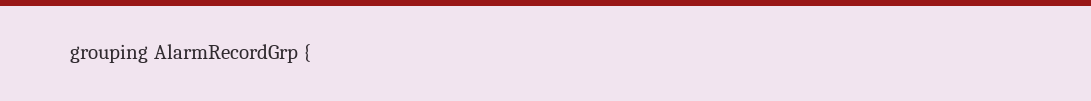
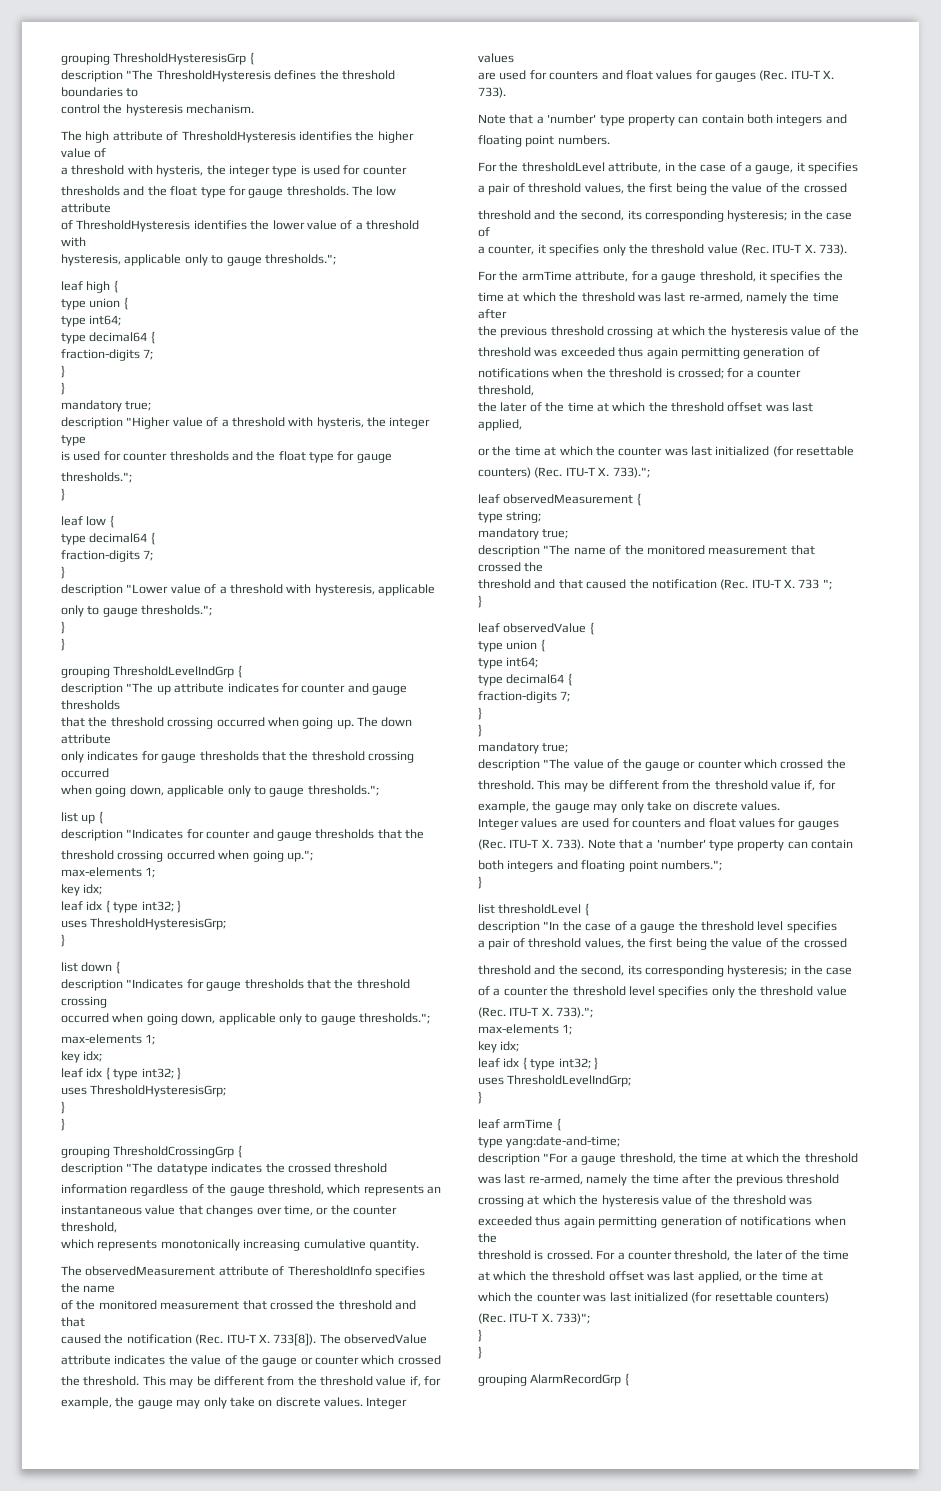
[70,44,148,63] grouping -> [61,52,254,65] [61,70,395,82] [61,87,139,97] [61,104,255,116] [61,131,414,143] [61,148,107,158] [61,165,407,177] [61,186,397,198] [61,203,111,213] [61,220,419,232] [61,237,86,247] [61,254,336,266] [61,280,118,293] [61,297,128,310] [61,315,122,327] [61,331,155,344] [61,349,154,361] [61,365,65,378] [61,382,65,395] [61,400,152,412] [61,417,431,429] [61,435,86,446] [61,451,392,463] [61,472,132,483] [61,488,65,501] [61,515,114,528] [61,532,155,545] [61,550,154,562] [61,566,65,579] [61,584,435,596] [61,605,213,617] [61,621,65,634] [61,638,65,651] [61,665,242,678] [61,683,407,695] [61,700,120,710] [61,717,413,729] [61,734,111,744] [61,751,414,763] [61,768,109,778] [61,785,379,797] [61,811,103,824] [61,829,424,841] [61,850,313,862] [61,867,156,878] [61,884,103,896] [61,900,181,913] [61,918,227,930] [61,934,65,947] [61,961,120,974] [61,979,410,991] [61,996,107,1008] [61,1013,430,1025] [61,1034,156,1045] [61,1051,103,1063] [61,1067,181,1080] [61,1085,227,1097] [61,1101,65,1114] [61,1118,65,1131] [61,1145,242,1158] [61,1163,388,1175] [61,1184,441,1196] [61,1205,397,1217] [61,1222,117,1233] [61,1239,419,1251] [61,1266,425,1278] [61,1283,116,1293] [61,1300,416,1310] [61,1317,85,1327] [61,1333,427,1346] [61,1355,441,1367] [61,1376,442,1388] [61,1397,408,1409] [478,53,514,63] [478,70,835,82] [478,87,506,98] [478,114,847,126] [478,135,610,147] [478,162,859,174] [478,183,847,195] [478,210,853,222] [478,227,490,237] [478,244,848,256] [478,271,843,283] [478,292,839,304] [478,309,507,319] [478,326,859,338] [478,347,820,359] [478,368,801,379] [478,385,534,396] [478,402,814,412] [478,419,522,431] [478,446,855,457] [478,467,650,478] [478,493,641,506] [478,511,542,523] [478,528,569,540] [478,545,815,557] [478,562,544,572] [478,579,832,590] [478,595,482,608] [478,622,594,635] [478,639,545,652] [478,657,539,669] [478,673,572,686] [478,691,571,703] [478,707,482,720] [478,724,482,737] [478,742,569,754] [478,759,846,771] [478,780,836,792] [478,801,780,813] [478,818,839,830] [478,839,854,851] [478,860,722,872] [478,876,482,889] [478,903,589,916] [478,921,837,933] [478,938,847,950] [478,965,853,977] [478,986,847,998] [478,1007,594,1018] [478,1024,573,1035] [478,1041,520,1053] [478,1057,598,1070] [478,1075,632,1087] [478,1091,482,1104] [478,1118,561,1131] [478,1136,621,1148] [478,1153,858,1165] [478,1174,840,1186] [478,1195,813,1207] [478,1216,846,1228] [478,1233,497,1243] [478,1250,850,1261] [478,1271,824,1283] [478,1292,829,1303] [478,1313,591,1324] [478,1329,482,1342] [478,1346,482,1359] [478,1374,527,1386] grouping ThresholdHysteresisGrp { // description "The ThresholdHysteresis defines the threshold boundaries to // control the hysteresis mechanism. // The high attribute of ThresholdHysteresis identifies the higher value of // a threshold with hysteris, the integer type is used for counter // thresholds and the float type for gauge thresholds. The low attribute // of ThresholdHysteresis identifies the lower value of a threshold with // hysteresis, applicable only to gauge thresholds."; // leaf high { // type union { // type int64; // type decimal64 { // fraction-digits 7; // } // } // mandatory true; // description "Higher value of a threshold with hysteris, the integer type // is used for counter thresholds and the float type for gauge // thresholds."; // } // leaf low { // type decimal64 { // fraction-digits 7; // } // description "Lower value of a threshold with hysteresis, applicable // only to gauge thresholds."; // } // } // grouping ThresholdLevelIndGrp { // description "The up attribute indicates for counter and gauge thresholds // that the threshold crossing occurred when going up. The down attribute // only indicates for gauge thresholds that the threshold crossing occurred // when going down, applicable only to gauge thresholds."; // list up { // description "Indicates for counter and gauge thresholds that the // threshold crossing occurred when going up."; // max-elements 1; // key idx; // leaf idx { type int32; } // uses ThresholdHysteresisGrp; // } // list down { // description "Indicates for gauge thresholds that the threshold crossing // occurred when going down, applicable only to gauge thresholds."; // max-elements 1; // key idx; // leaf idx { type int32; } // uses ThresholdHysteresisGrp; // } // } // grouping ThresholdCrossingGrp { // description "The datatype indicates the crossed threshold // information regardless of the gauge threshold, which represents an // instantaneous value that changes over time, or the counter threshold, // which represents monotonically increasing cumulative quantity. // The observedMeasurement attribute of TheresholdInfo specifies the name // of the monitored measurement that crossed the threshold and that // caused the notification (Rec. ITU-T X. 733[8]). The observedValue // attribute indicates the value of the gauge or counter which crossed // the threshold. This may be different from the threshold value if, for // example, the gauge may only take on discrete values. Integer values // are used for counters and float values for gauges (Rec. ITU-T X. 733). // Note that a 'number' type property can contain both integers and // floating point numbers. // For the thresholdLevel attribute, in the case of a gauge, it specifies // a pair of threshold values, the first being the value of the crossed // threshold and the second, its corresponding hysteresis; in the case of // a counter, it specifies only the threshold value (Rec. ITU-T X. 733). // For the armTime attribute, for a gauge threshold, it specifies the // time at which the threshold was last re-armed, namely the time after // the previous threshold crossing at which the hysteresis value of the // threshold was exceeded thus again permitting generation of // notifications when the threshold is crossed; for a counter threshold, // the later of the time at which the threshold offset was last applied, // or the time at which the counter was last initialized (for resettable // counters) (Rec. ITU-T X. 733)."; // leaf observedMeasurement { // type string; // mandatory true; // description "The name of the monitored measurement that crossed the // threshold and that caused the notification (Rec. ITU-T X. 733 "; // } // leaf observedValue { // type union { // type int64; // type decimal64 { // fraction-digits 7; // } // } // mandatory true; // description "The value of the gauge or counter which crossed the // threshold. This may be different from the threshold value if, for // example, the gauge may only take on discrete values. // Integer values are used for counters and float values for gauges // (Rec. ITU-T X. 733). Note that a 'number' type property can contain // both integers and floating point numbers."; // } // list thresholdLevel { // description "In the case of a gauge the threshold level specifies // a pair of threshold values, the first being the value of the crossed // threshold and the second, its corresponding hysteresis; in the case // of a counter the threshold level specifies only the threshold value // (Rec. ITU-T X. 733)."; // max-elements 1; // key idx; // leaf idx { type int32; } // uses ThresholdLevelIndGrp; // } // leaf armTime { // type yang:date-and-time; // description "For a gauge threshold, the time at which the threshold // was last re-armed, namely the time after the previous threshold // crossing at which the hysteresis value of the threshold was // exceeded thus again permitting generation of notifications when the // threshold is crossed. For a counter threshold, the later of the time // at which the threshold offset was last applied, or the time at // which the counter was last initialized (for resettable counters) // (Rec. ITU-T X. 733)"; // } // } // grouping

